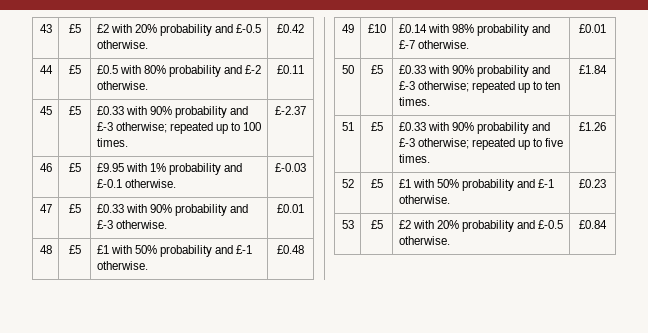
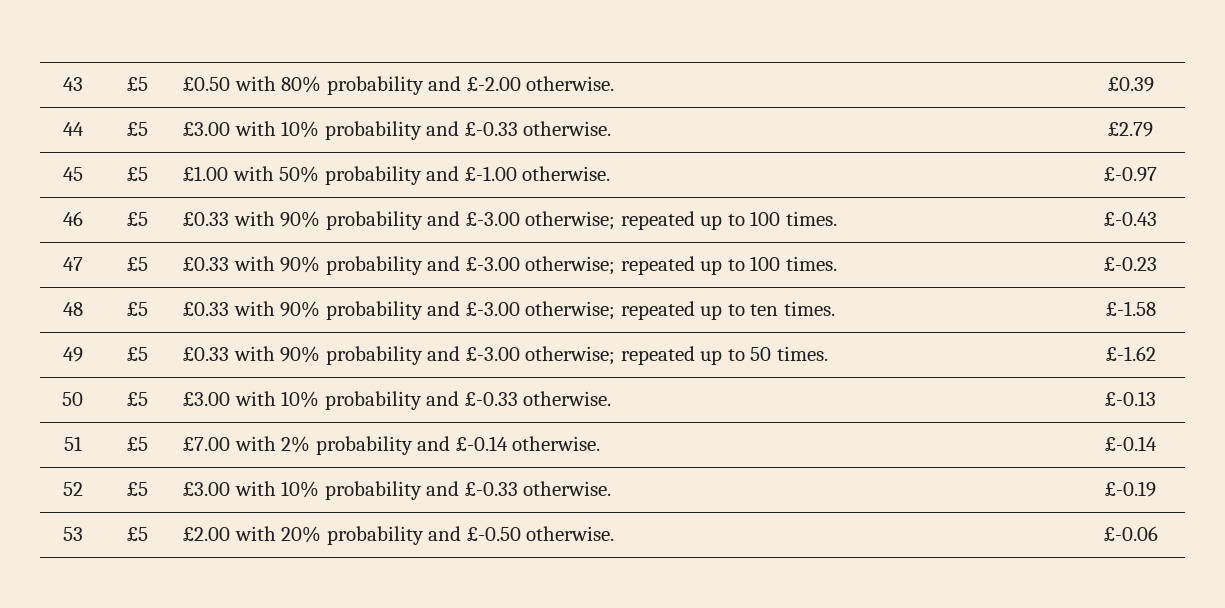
[96,24,262,36] [96,40,148,49] [277,24,304,33] £2 with 20% probability and £-0.5 otherwise. | £0.42 -> [183,76,615,95] [1107,77,1154,92] £0.50 with 80% probability and £-2.00 otherwise. | £0.39
[96,65,262,77] [96,81,148,90] [277,65,304,74] £0.5 with 80% probability and £-2 otherwise. | £0.11 -> [183,121,612,140] [1108,122,1153,137] £3.00 with 10% probability and £-0.33 otherwise. | £2.79
[96,106,248,118] [96,122,262,134] [96,138,128,147] [275,106,306,115] [39,163,52,172] [68,163,81,172] [96,163,242,175] [96,179,176,188] [275,163,306,172] | £0.33 with 90% probability and £-3 otherwise; repeated up to 100 times. | £-2.37 // 46 | £5 | £9.95 with 1% probability and £-0.1 otherwise. | £-0.03 -> [183,166,611,185] [1104,167,1157,182] [62,211,83,226] [126,212,148,226] [183,211,837,230] [1104,212,1157,226] | £1.00 with 50% probability and £-1.00 otherwise. | £-0.97 // 46 | £5 | £0.33 with 90% probability and £-3.00 otherwise; repeated up to 100 times. | £-0.43
[96,220,167,229] [277,204,304,213] [39,245,52,254] [68,245,81,254] [96,245,253,257] [96,261,148,270] [277,245,304,254] [341,24,354,33] [367,24,386,33] [398,24,550,36] [398,40,469,49] [579,24,606,33] [341,65,354,74] [370,65,383,74] [398,65,550,77] [398,81,415,90] £-3 otherwise. | £0.01 // 48 | £5 | £1 with 50% probability and £-1 otherwise. | £0.48 // 49 | £10 | £0.14 with 98% probability and £-7 otherwise. | £0.01 // 50 | £5 | £0.33 with 90% probability and £-3 -> [465,256,837,275] [1104,257,1157,271] [62,302,83,316] [126,302,148,316] [183,301,520,320] £-3.00 otherwise; repeated up to 100 times. | £-0.23 // 48 | £5 | £0.33 with 90% probability and £-3.00
[579,65,607,74] [341,122,354,131] [370,122,383,131] [398,122,550,134] [398,138,564,150] [398,154,430,163] [579,122,606,131] £1.84 // 51 | £5 | £0.33 with 90% probability and £-3 otherwise; repeated up to five times. | £1.26 -> [1105,301,1156,316] [62,347,83,362] [126,347,148,361] [183,346,828,365] [1105,346,1156,361] [62,392,83,406] [126,392,148,406] [183,391,612,410] [1105,391,1156,406] [63,436,82,451] [126,437,148,451] [183,436,601,455] [1105,436,1157,451] £-1.58 // 49 | £5 | £0.33 with 90% probability and £-3.00 otherwise; repeated up to 50 times. | £-1.62 // 50 | £5 | £3.00 with 10% probability and £-0.33 otherwise. | £-0.13 // 51 | £5 | £7.00 with 2% probability and £-0.14 otherwise. | £-0.14
[398,179,555,191] [398,195,450,204] [579,179,606,188] £1 with 50% probability and £-1 otherwise. | £0.23 -> [183,481,612,500] [1105,481,1156,497] £3.00 with 10% probability and £-0.33 otherwise. | £-0.19
[398,220,564,232] [398,236,450,245] [579,220,607,229] £2 with 20% probability and £-0.5 otherwise. | £0.84 -> [183,526,615,545] [1103,526,1158,541] £2.00 with 20% probability and £-0.50 otherwise. | £-0.06

